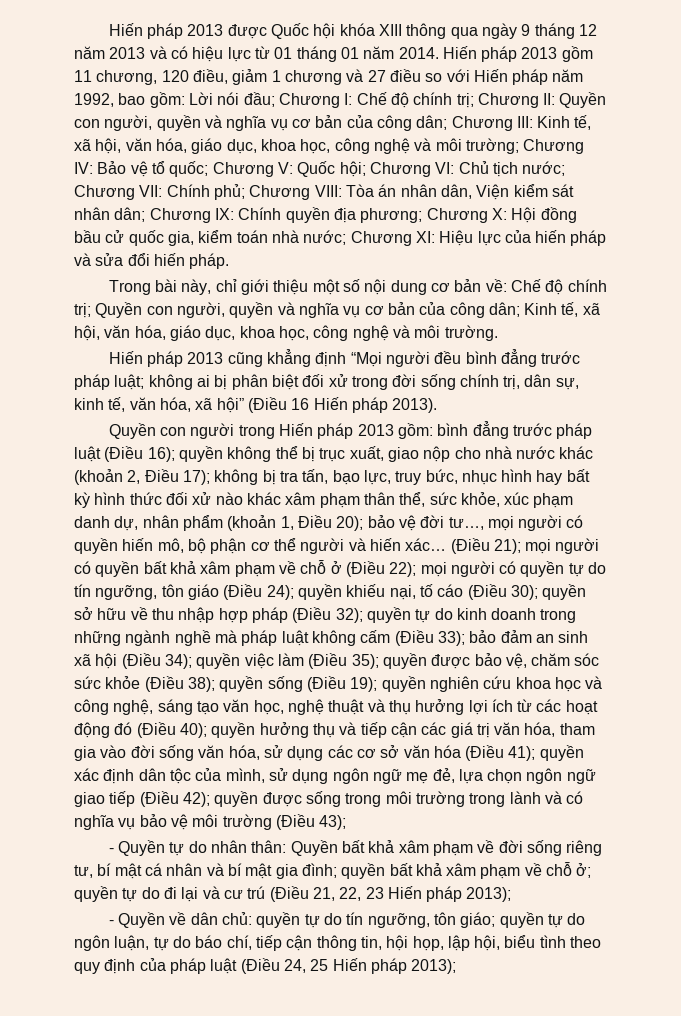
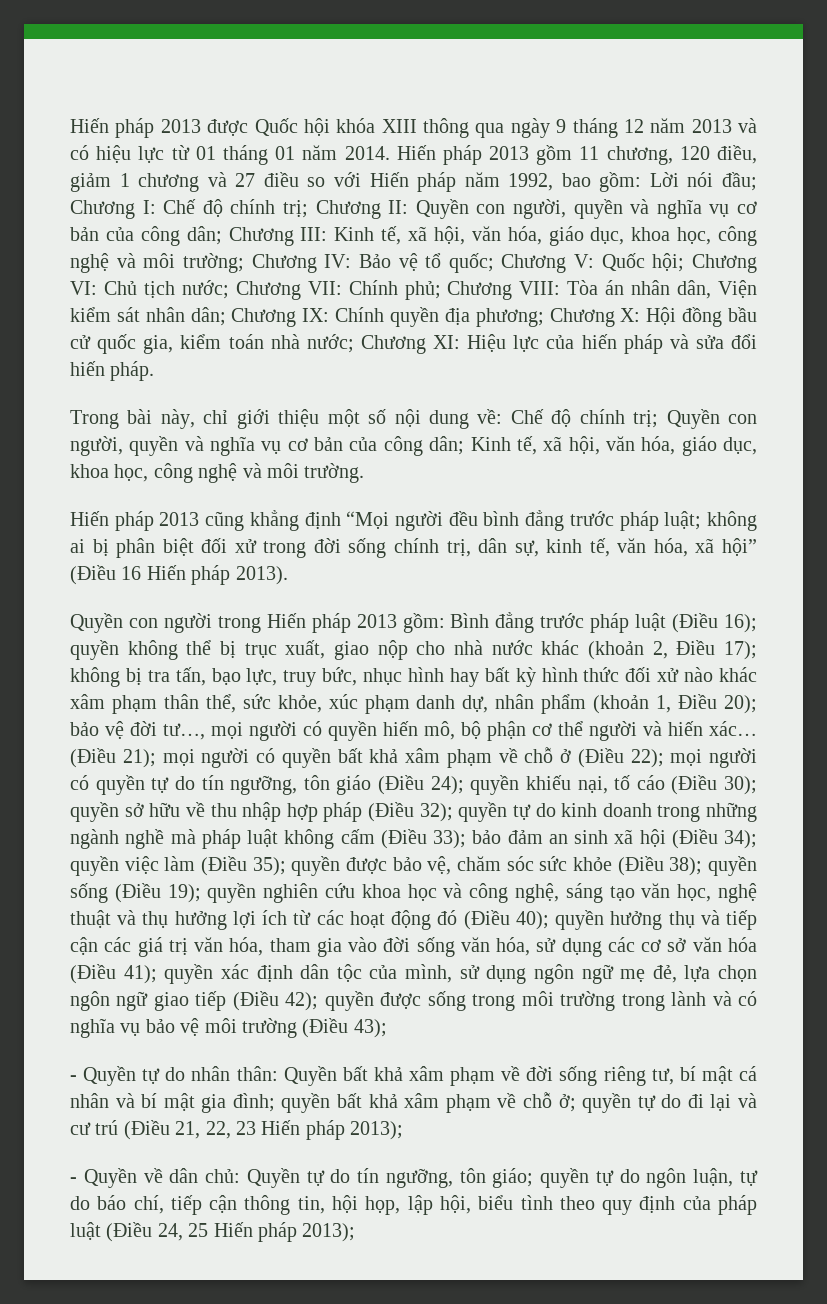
[431,279,482,292] cơ bản -> (469, 419) none
[437,423,469,436] bình -> [450,613,490,628] Bình
[256,912,301,928] quyền -> [246,1168,300,1188] Quyền

